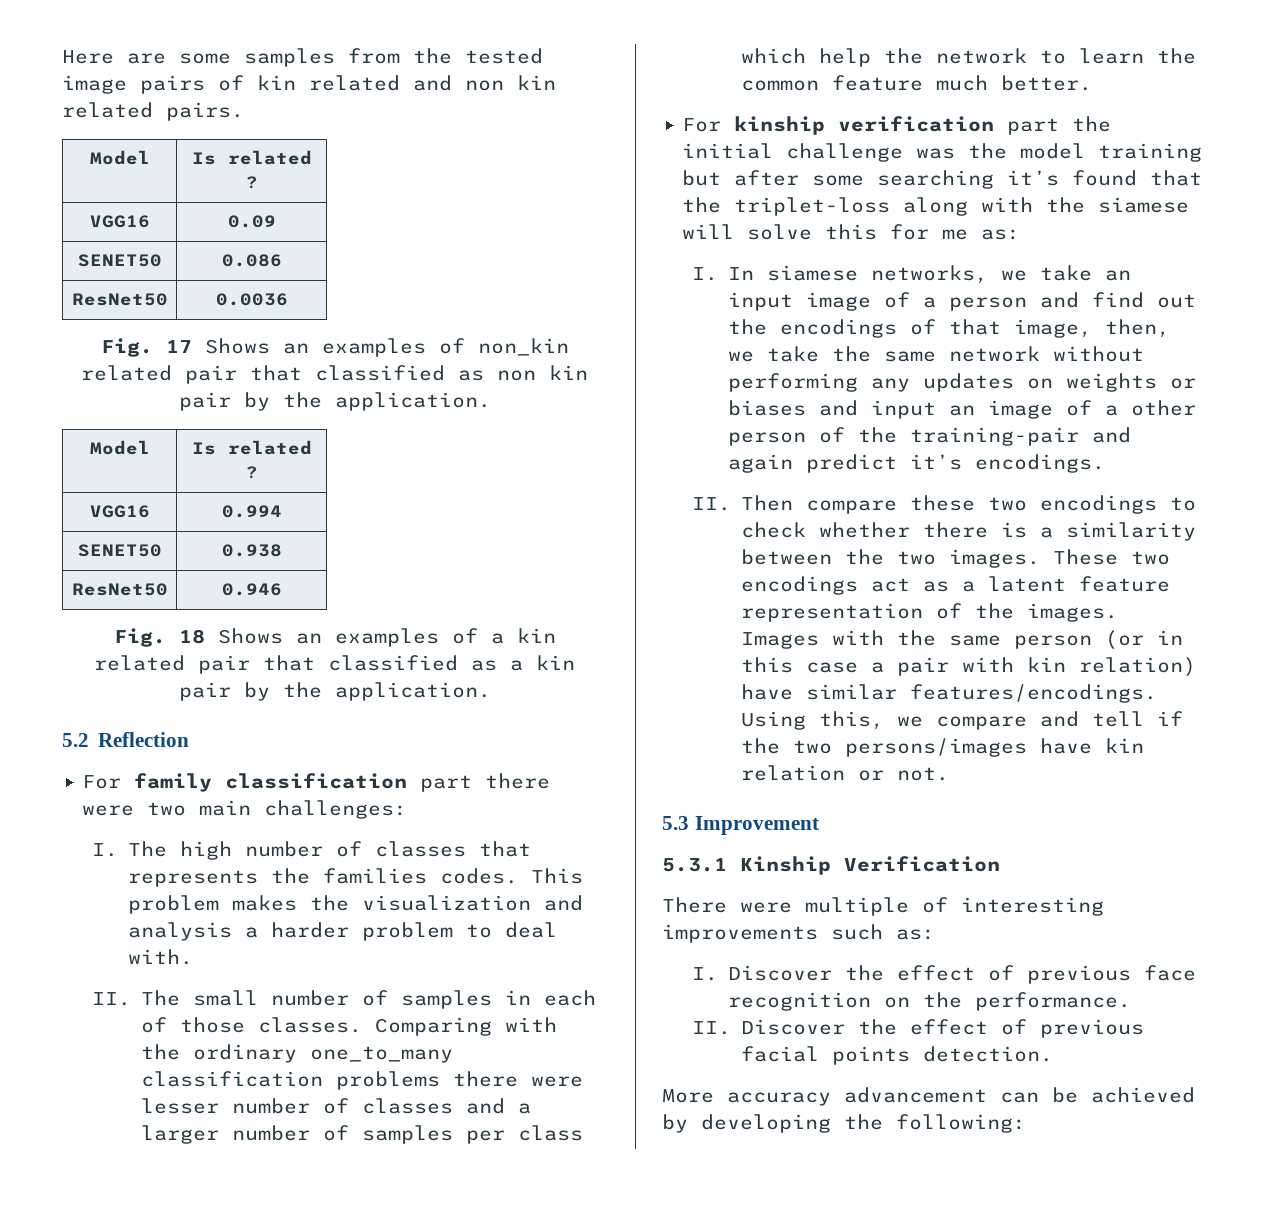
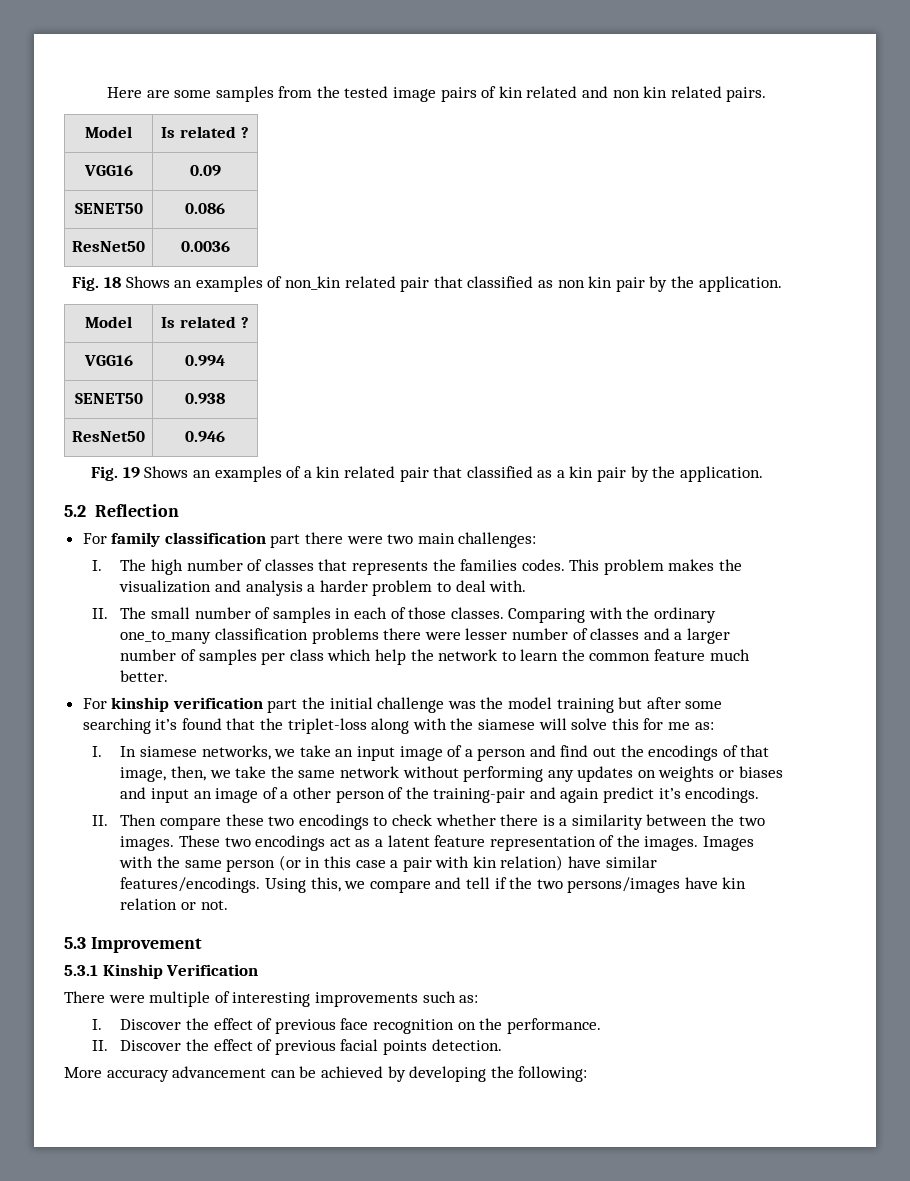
[165,340,192,353] 17 -> [104,277,122,288] 18
[178,629,205,644] 18 -> [122,467,140,478] 19

